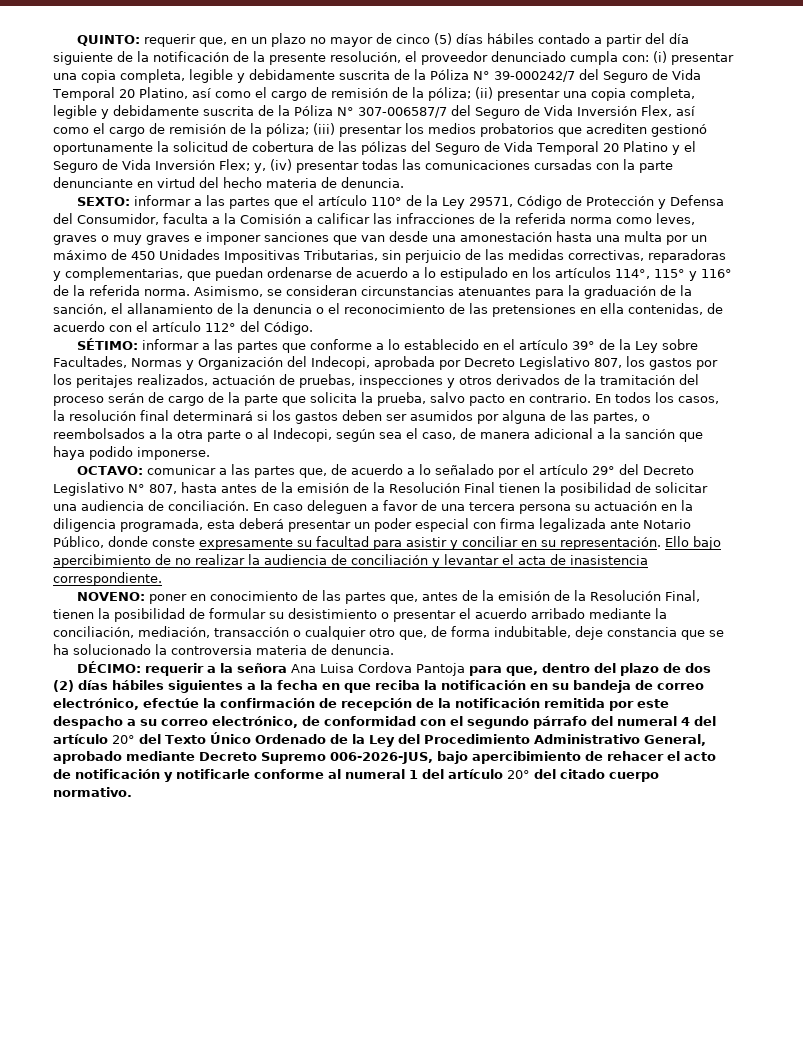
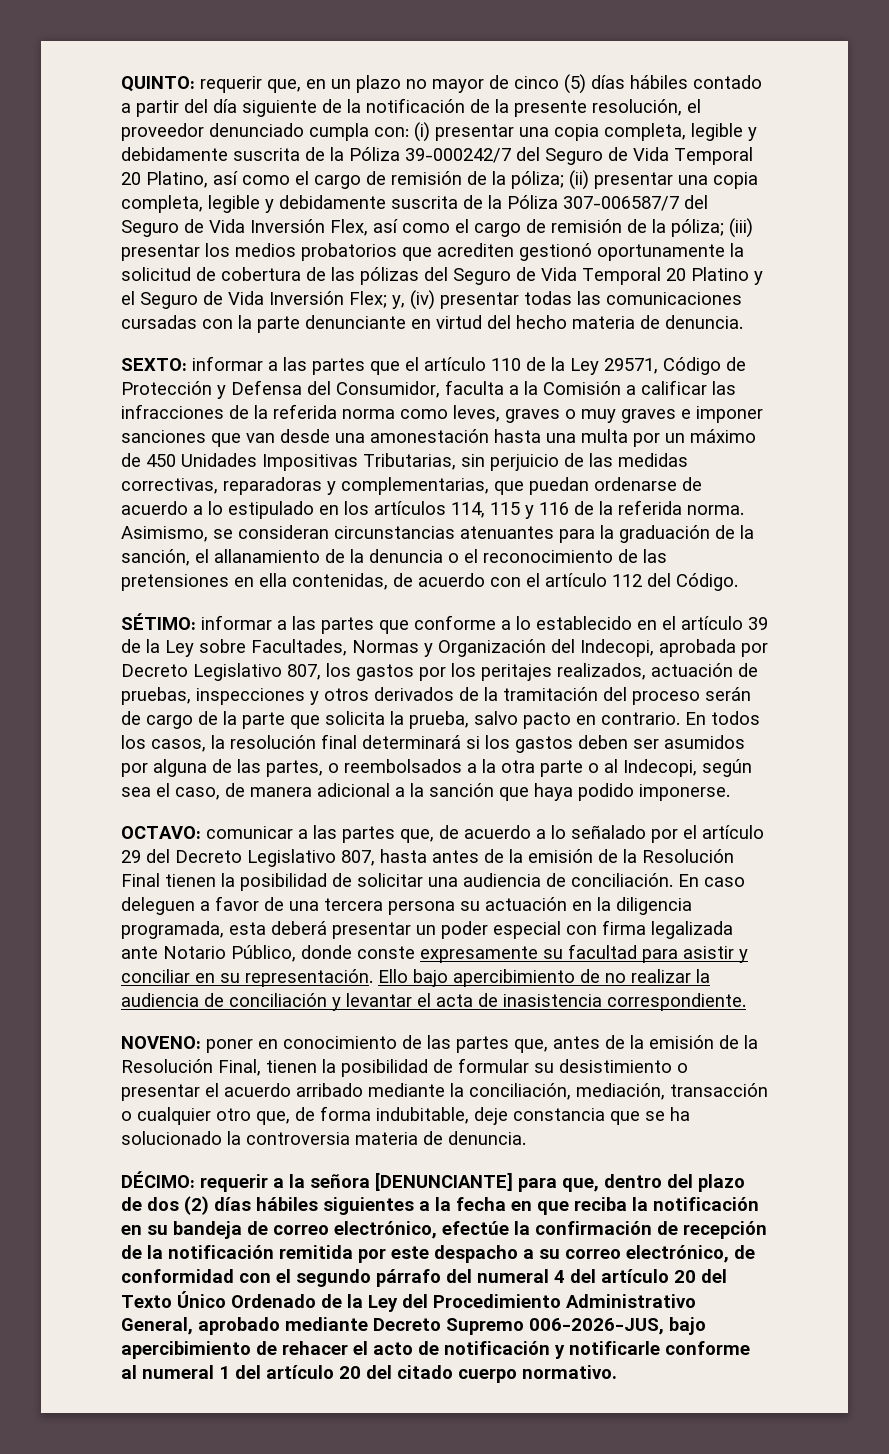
[473,71,490,80] N° -> (400, 154) none
[337,107,354,116] N° -> (558, 202) none
[370,197,402,206] 110° -> [491,358,521,371] 110
[615,269,732,281] 114°, 115° y 116° -> [451,502,569,519] 114, 115 y 116
[205,323,236,332] 112° -> [612,574,642,587] 112
[571,341,595,350] 39° -> [748,617,768,630] 39
[591,466,615,475] 29° -> [121,850,141,863] 29
[128,484,145,493] N° -> (336, 858) none
[290,662,465,676] Ana Luisa Cordova Pantoja -> [375,1172,513,1191] [DENUNCIANTE]
[112,735,135,744] 20° -> [674,1270,696,1283] 20
[507,770,530,779] 20° -> [339,1366,361,1379] 20

